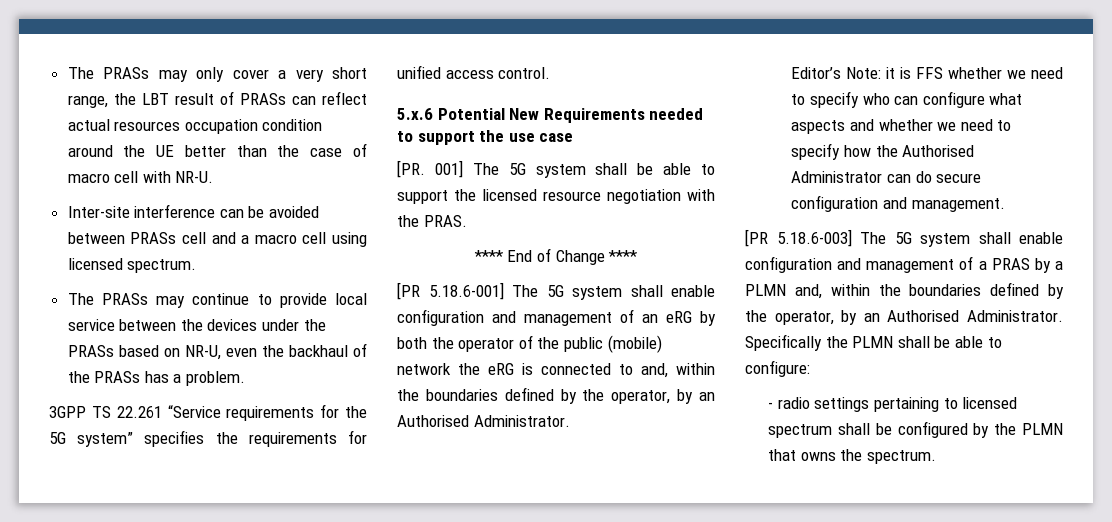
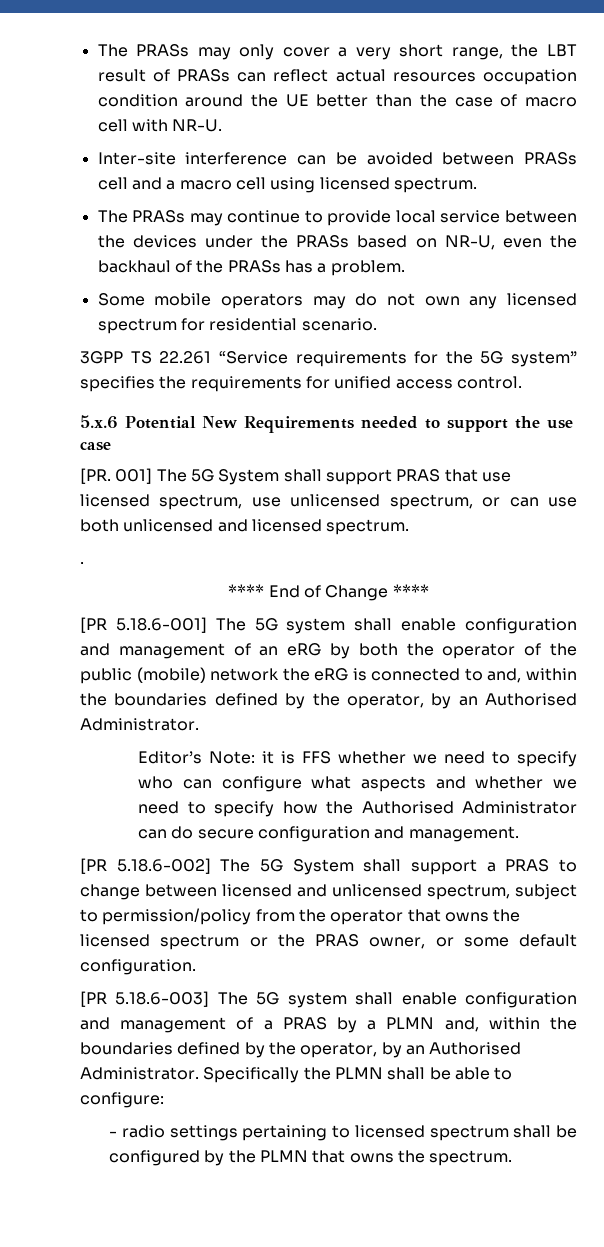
(246, 378) none -> [97,293,577,309] [97,318,377,334] // Some mobile operators may do not own any licensed spectrum for residential scenario.
[535,163,715,178] [397,189,715,204] [397,215,467,227] system shall be able to support the licensed resource negotiation with the PRAS. -> [218,469,511,485] [80,494,577,510] [80,519,410,535] [80,562,84,564] System shall support PRAS that use licensed spectrum, use unlicensed spectrum, or can use both unlicensed and licensed spectrum. // .
(1005, 205) none -> [80,858,577,875] [80,884,577,900] [80,908,521,925] [80,934,577,950] [80,959,196,975] // [PR 5.18.6-002] The 5G System shall support a PRAS to change between licensed and unlicensed spectrum, subject to permission/policy from the operator that owns the licensed spectrum or the PRAS owner, or some default configuration.

